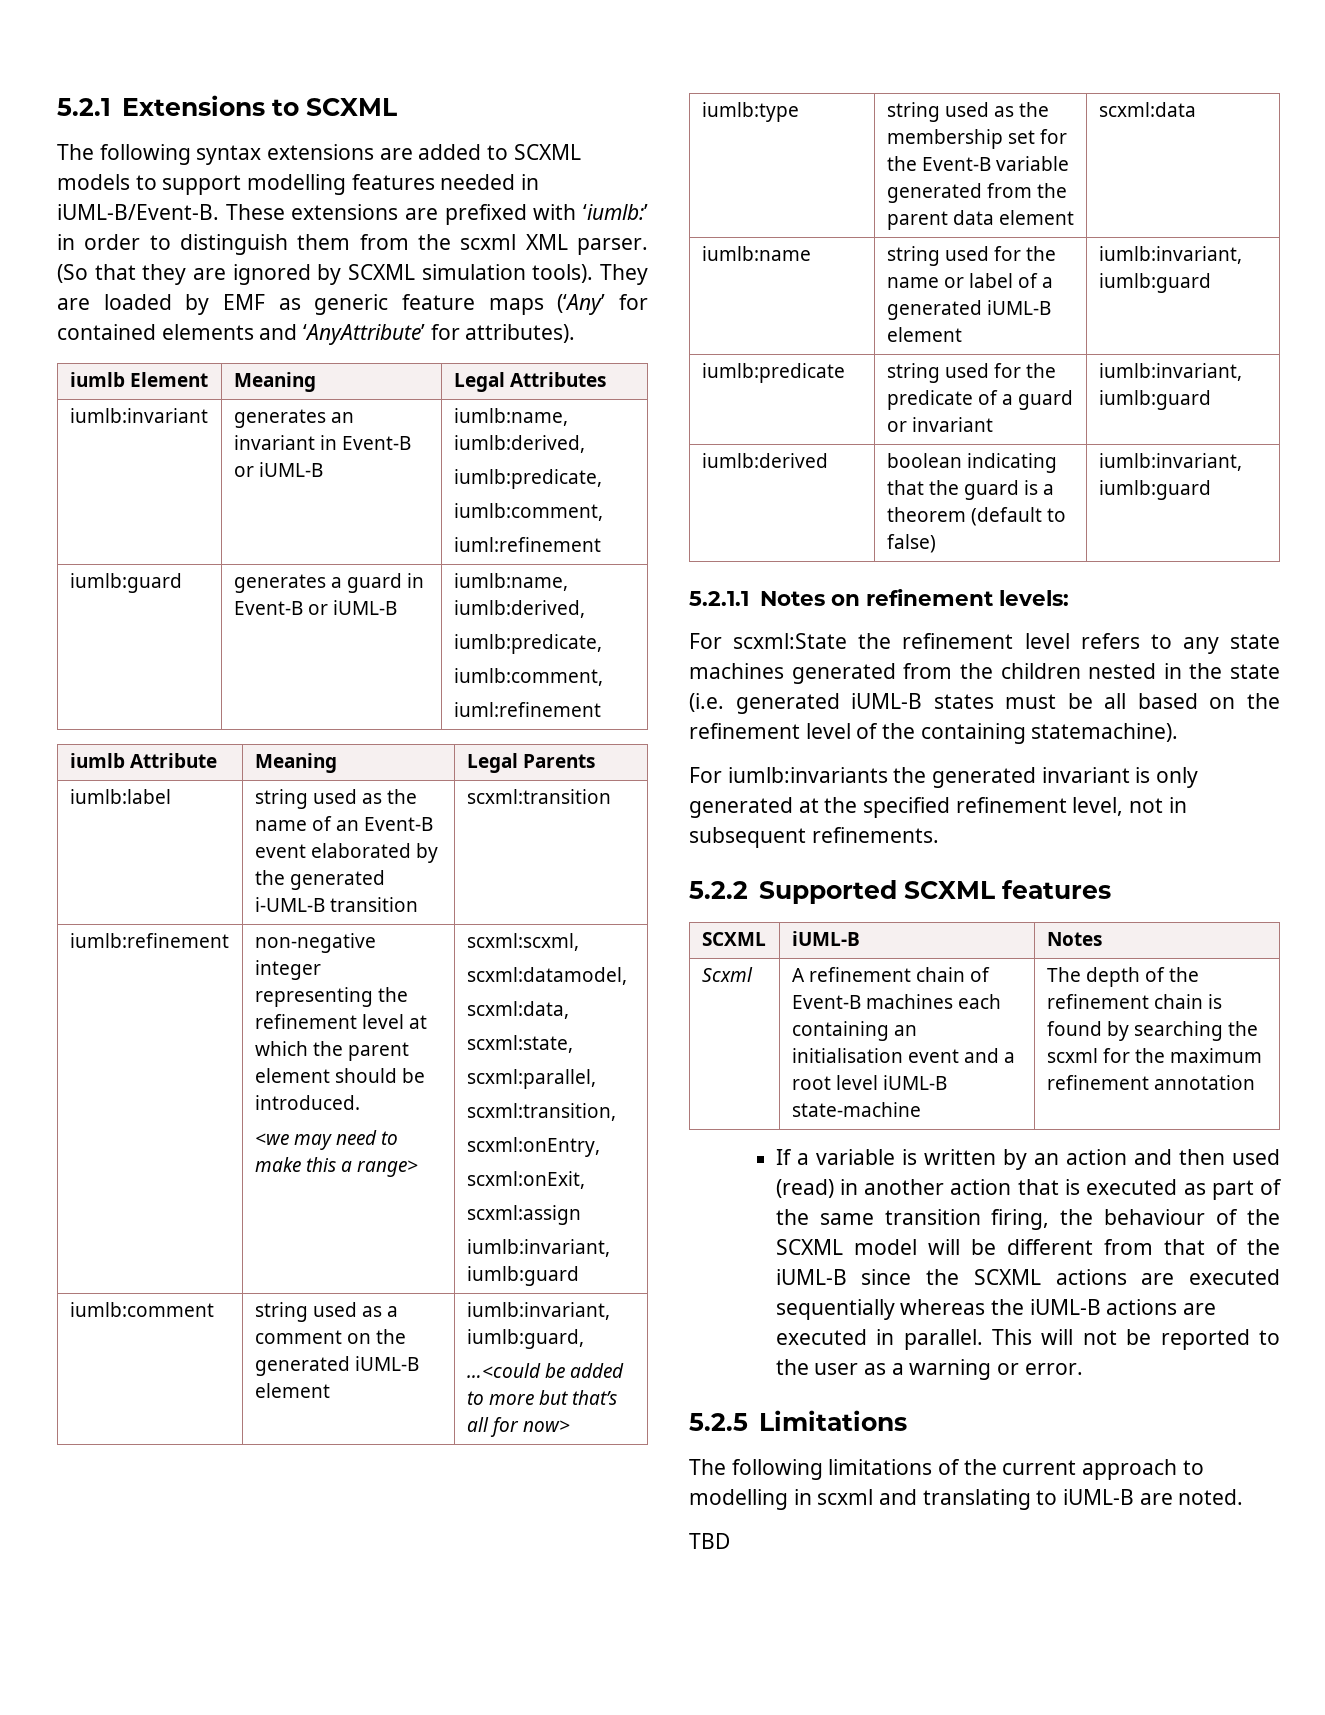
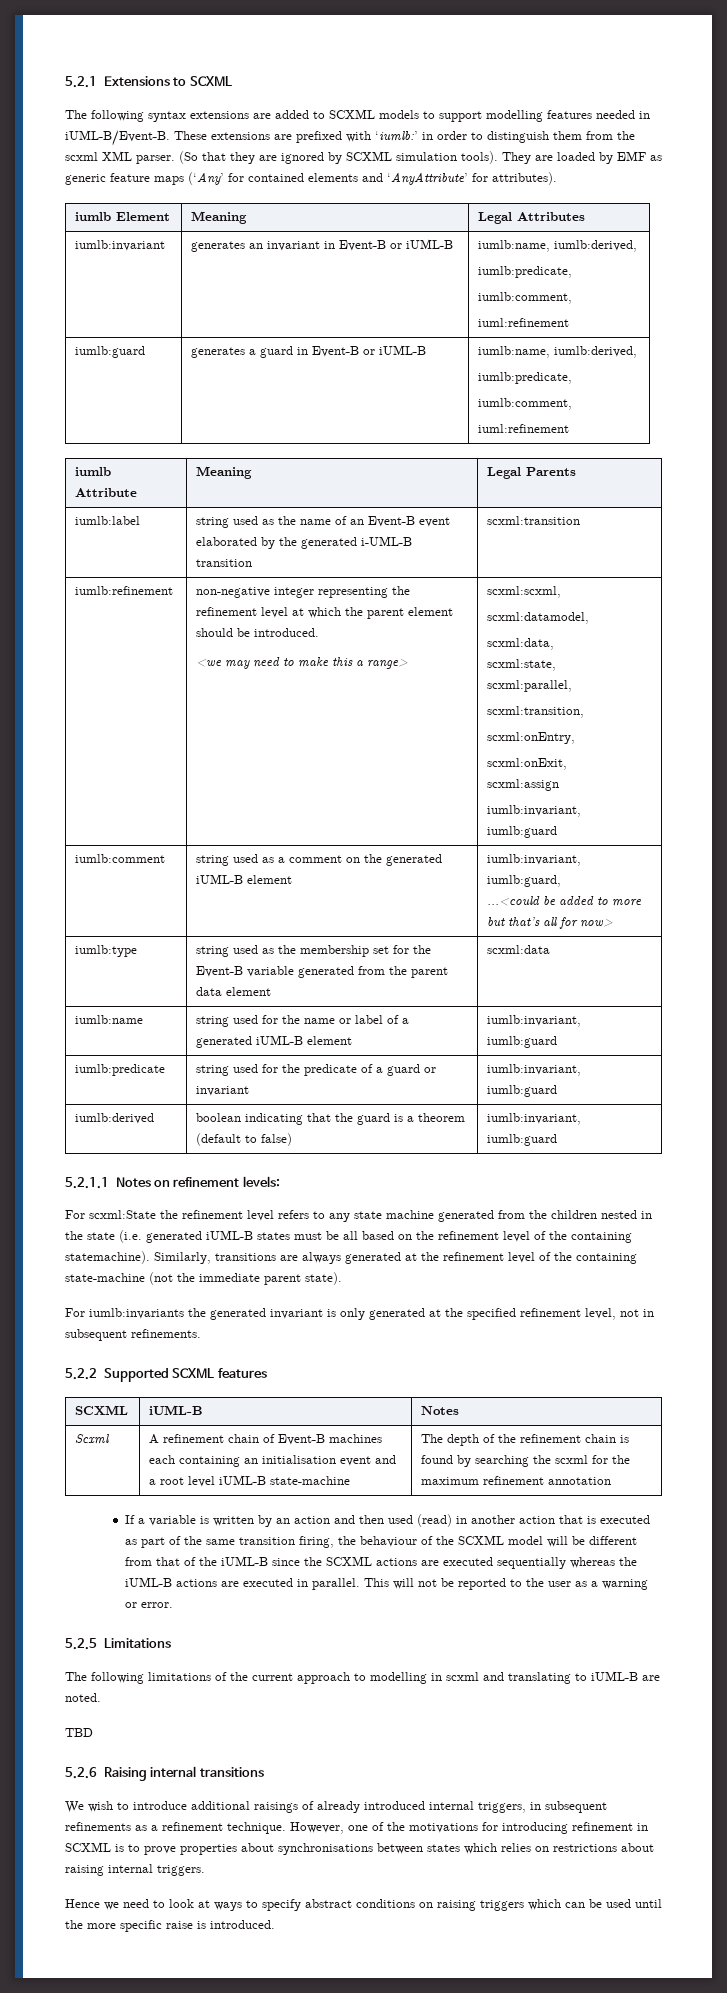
[689,663,784,679] machines -> [386,1210,434,1219] machine
(1179, 732) none -> [154,1252,637,1264] [65,1272,342,1285] Similarly, transitions are always generated at the refinement level of the containing state-machine (not the immediate parent state).
(730, 1541) none -> [65,1766,264,1781] [65,1801,607,1813] [65,1822,648,1834] [65,1842,654,1855] [65,1864,205,1876] [65,1899,662,1911] [65,1920,275,1932] // 5.2.6 Raising internal transitions // We wish to introduce additional raisings of already introduced internal triggers, in subsequent refinements as a refinement technique. However, one of the motivations for introducing refinement in SCXML is to prove properties about synchronisations between states which relies on restrictions about raising internal triggers. // Hence we need to look at ways to specify abstract conditions on raising triggers which can be used until the more specific raise is introduced.

